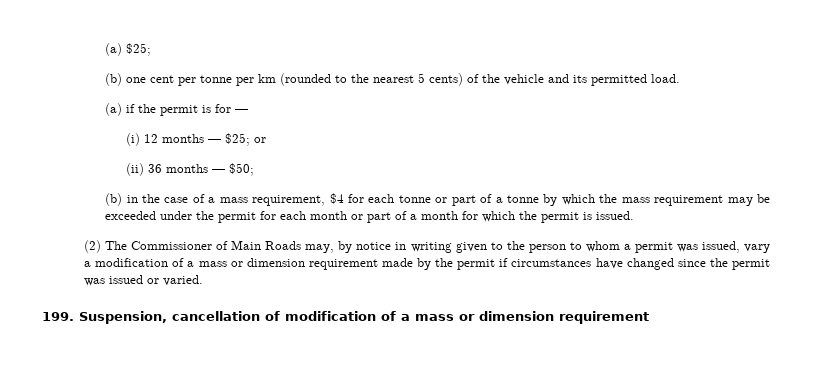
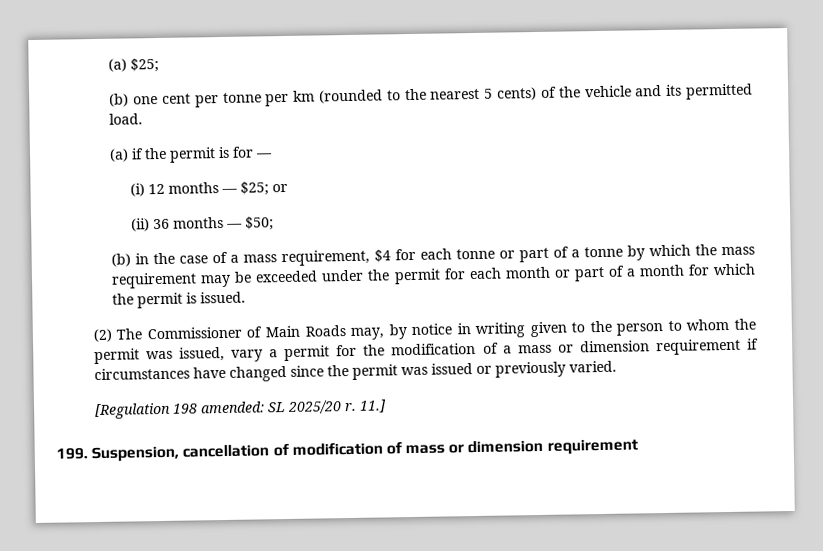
[623,244,631,250] a -> [733,318,756,330] the
[95,258,496,270] modification of a mass or dimension requirement made by the permit -> [284,338,741,362] permit for the modification of a mass or dimension requirement
(160, 281) none -> [494,361,566,378] previously
(204, 280) none -> [94,399,387,420] // [Regulation 198 amended: SL 2025/20 r. 11.]
[401,314,410,321] a -> (403, 448) none

